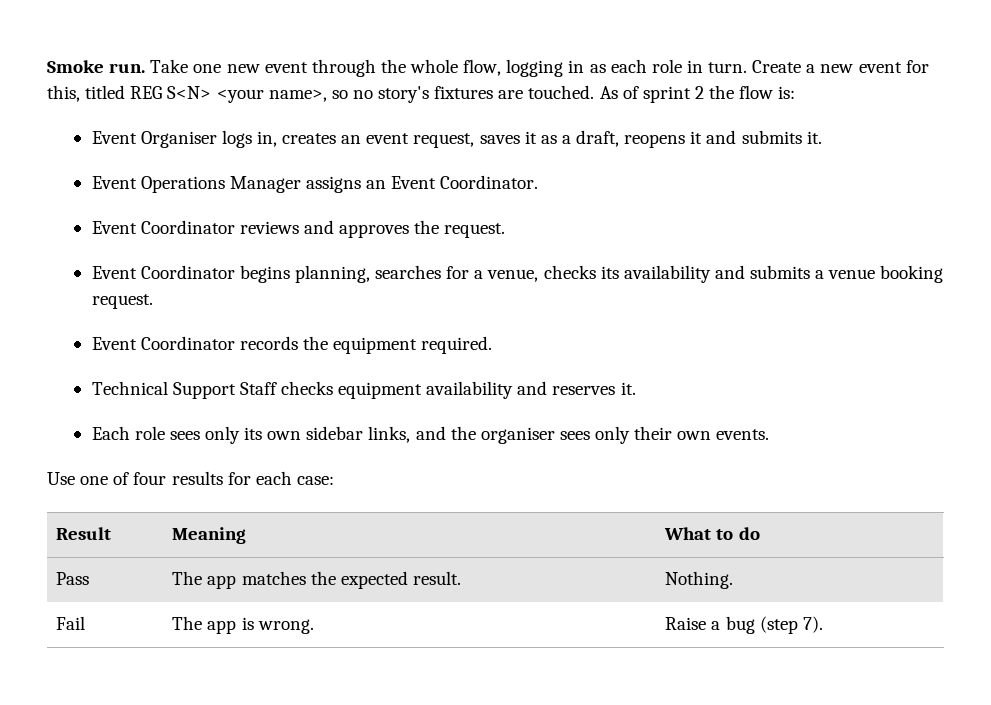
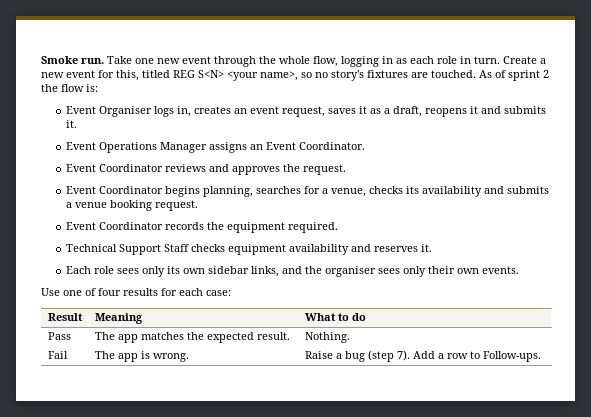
(823, 624) none -> [412,351,541,362] Add a row to Follow-ups.

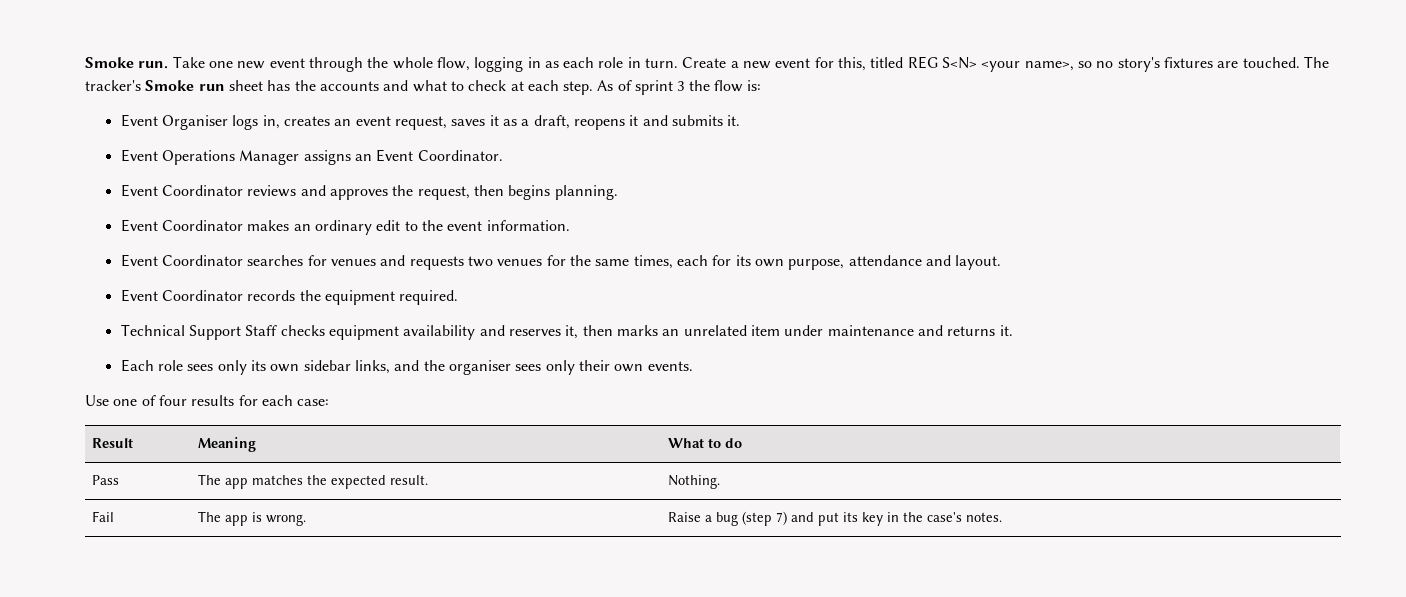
(476, 74) none -> [1303,56,1329,68] [85,80,594,95] The tracker's Smoke run sheet has the accounts and what to check at each step.
[543,70,549,78] 2 -> [677,81,685,91] 3
[303,164,347,175] [66,186,550,197] [66,200,199,211] request. // Event Coordinator begins planning, searches for a venue, checks its availability and submits a venue booking request. -> [417,185,618,200] [120,219,570,235] [120,254,1002,270] request, then begins planning. // Event Coordinator makes an ordinary edit to the event information. // Event Coordinator searches for venues and requests two venues for the same times, each for its own purpose, attendance and layout.
(419, 249) none -> [565,325,996,339] it, then marks an unrelated item under maintenance and returns
[396,350,541,362] 7). Add a row to Follow-ups. -> [776,511,1003,526] 7) and put its key in the case's notes.

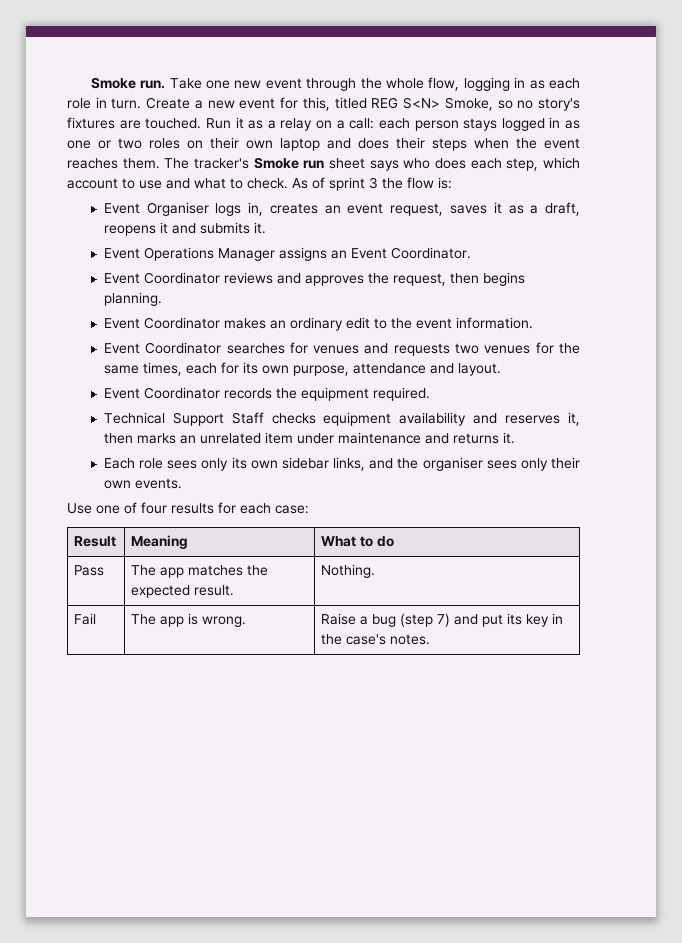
[981,61,1074,72] <your name>, -> [444,97,493,111] Smoke,
(1300, 62) none -> [205,117,580,131] [67,137,580,151] [67,158,160,169] Run it as a relay on a call: each person stays logged in as one or two roles on their own laptop and does their steps when the event reaches them.
[267,80,594,95] has the accounts and what to check at each step. -> [369,157,581,171] [67,178,288,189] says who does each step, which account to use and what to check.

